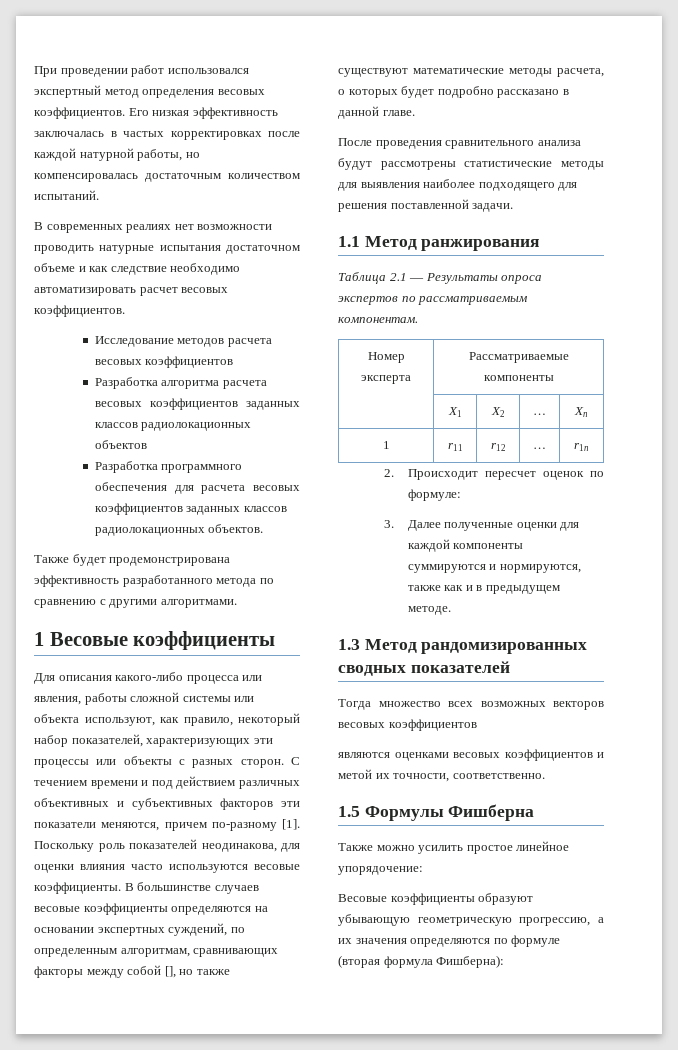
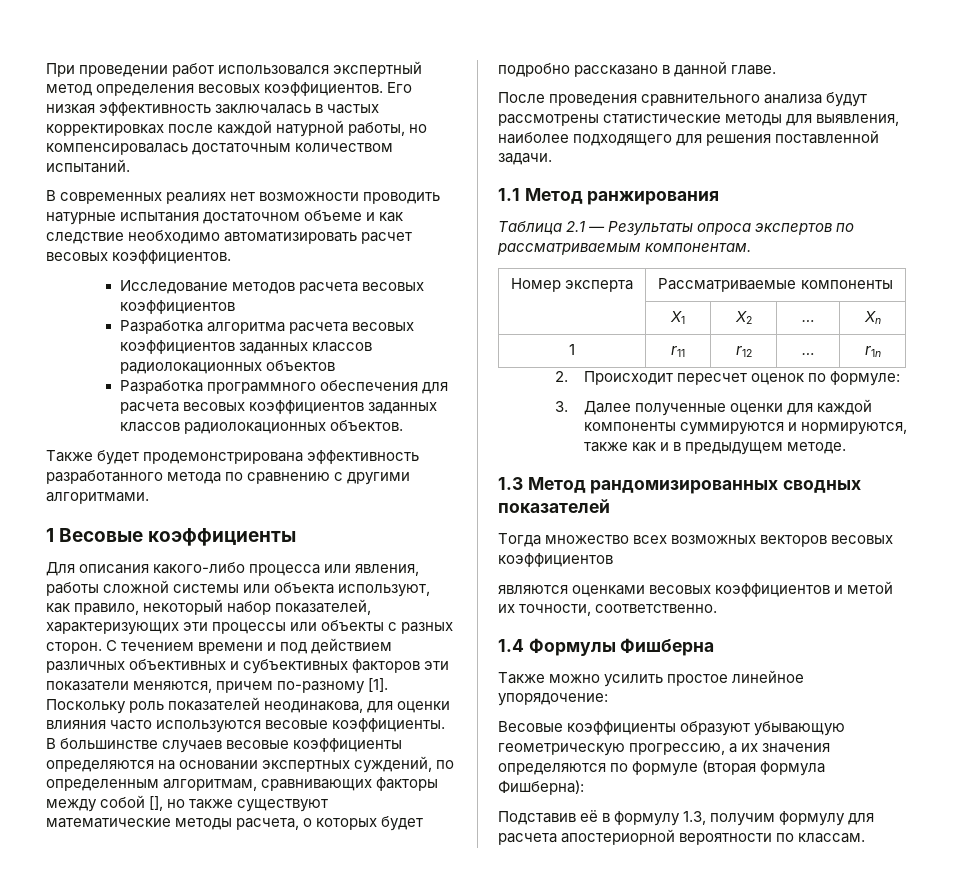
[360,182,420,188] выявления -> [816,114,900,126] выявления,
[338,806,360,817] 1.5 -> [498,639,524,652] 1.4
(505, 961) none -> [498,810,875,826] [498,829,866,845] // Подставив её в формулу 1.3, получим формулу для расчета апостериорной вероятности по классам.

